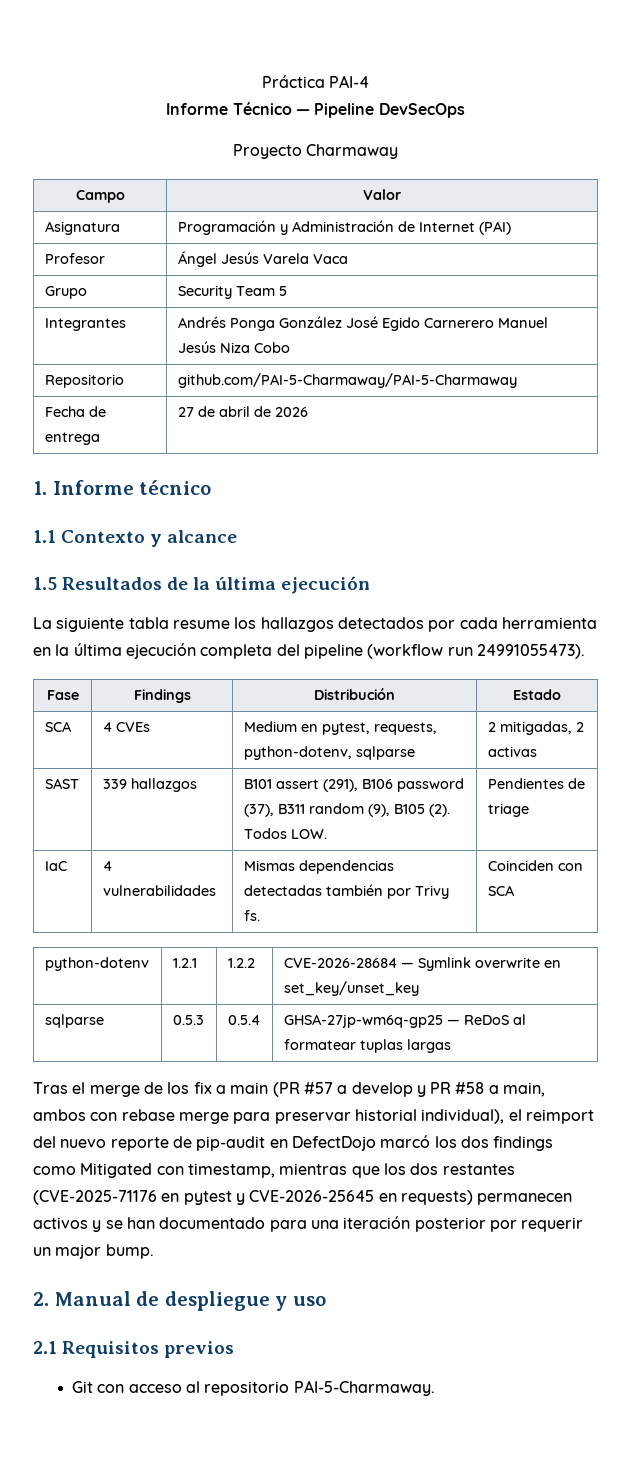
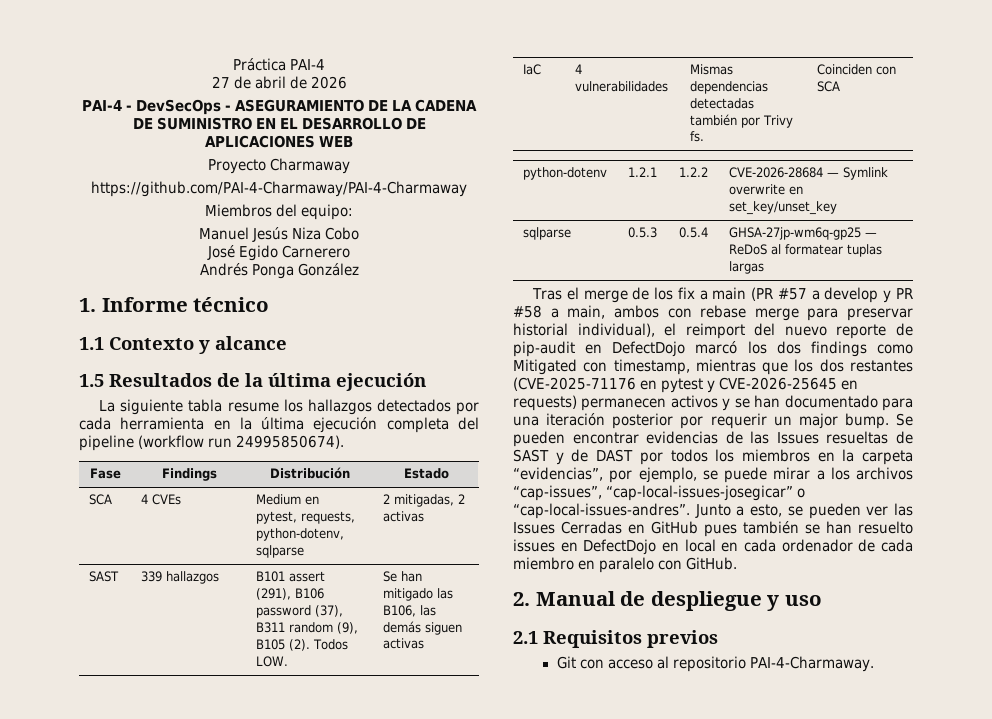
[166,102,465,118] [232,144,399,159] [75,190,125,203] [363,189,402,200] [44,221,120,235] [177,220,511,235] [44,253,105,264] [177,251,348,267] [44,286,87,299] [177,285,287,299] [44,318,126,331] [177,316,548,331] [177,341,290,353] [44,374,124,388] [177,373,517,388] [44,406,106,417] [44,432,100,445] Informe Técnico — Pipeline DevSecOps // Proyecto Charmaway // Campo | Valor // Asignatura | Programación y Administración de Internet (PAI) // Profesor | Ángel Jesús Varela Vaca // Grupo | Security Team 5 // Integrantes | Andrés Ponga González José Egido Carnerero Manuel Jesús Niza Cobo // Repositorio | github.com/PAI-5-Charmaway/PAI-5-Charmaway // Fecha de entrega | -> (326, 64) none
(308, 412) none -> [82,99,477,115] [132,117,426,130] [205,135,353,148] [208,158,350,174] [90,181,468,197] [205,204,353,220] [199,227,359,242] [207,245,350,261] [199,263,359,279] // PAI-4 - DevSecOps - ASEGURAMIENTO DE LA CADENA DE SUMINISTRO EN EL DESARROLLO DE APLICACIONES WEB // Proyecto Charmaway // https://github.com/PAI-4-Charmaway/PAI-4-Charmaway // Miembros del equipo: // Manuel Jesús Niza Cobo // José Egido Carnerero // Andrés Ponga González
[476,644,585,659] 24991055473). -> [236,435,344,449] 24995850674).
[487,778,585,789] [487,803,529,817] Pendientes de triage -> [383,571,423,582] [383,588,454,601] [383,605,437,617] [383,621,463,635] [383,638,425,649] Se han mitigado las B106, las demás siguen activas
(154, 1251) none -> [896,413,913,426] [513,431,913,447] [513,449,913,465] [513,467,913,483] [513,485,805,501] [513,503,913,519] [513,521,913,537] [513,539,913,555] [513,557,737,573] Se pueden encontrar evidencias de las Issues resueltas de SAST y de DAST por todos los miembros en la carpeta “evidencias”, por ejemplo, se puede mirar a los archivos “cap-issues”, “cap-local-issues-josegicar” o “cap-local-issues-andres”. Junto a esto, se pueden ver las Issues Cerradas en GitHub pues también se han resuelto issues en DefectDojo en local en cada ordenador de cada miembro en paralelo con GitHub.
[293,1380,435,1396] PAI-5-Charmaway. -> [749,656,874,672] PAI-4-Charmaway.

